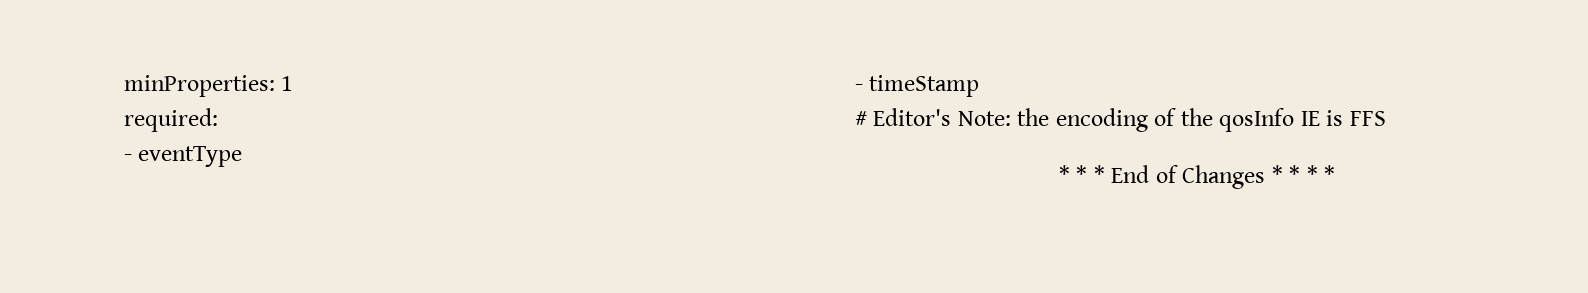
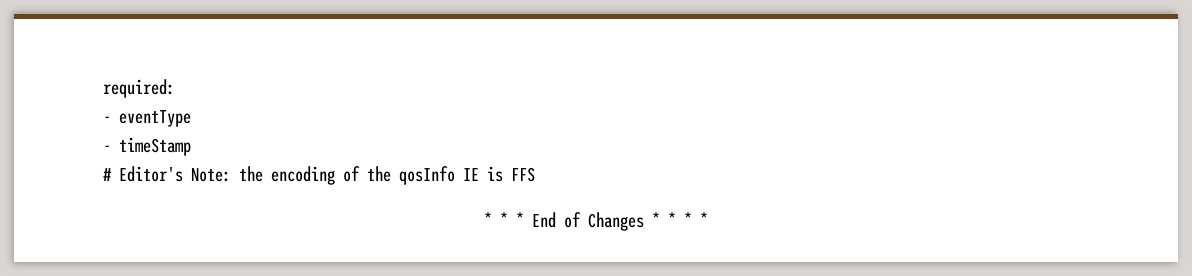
[124,75,294,97] minProperties: 1 // -> (103, 88) none

